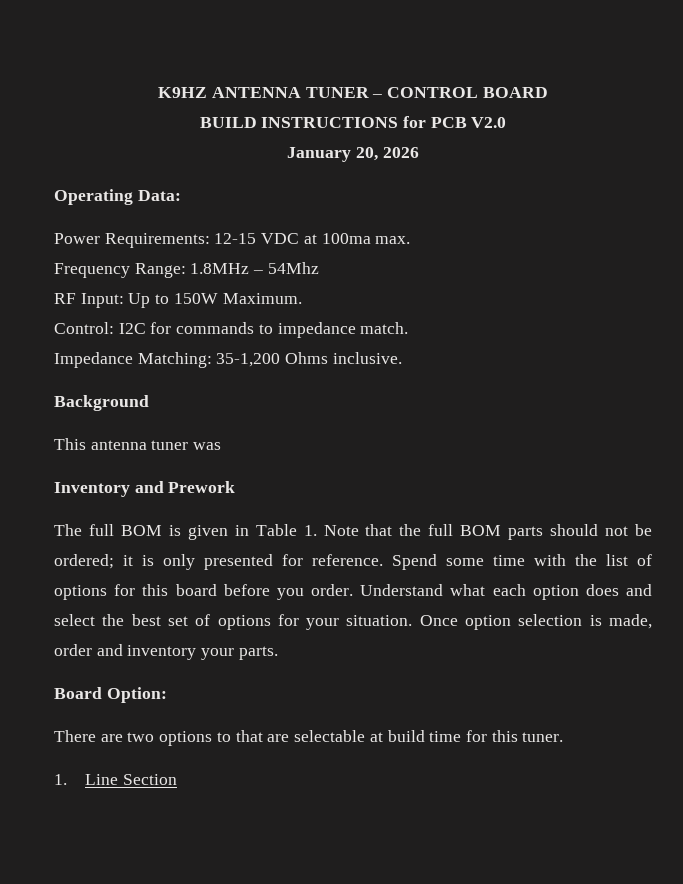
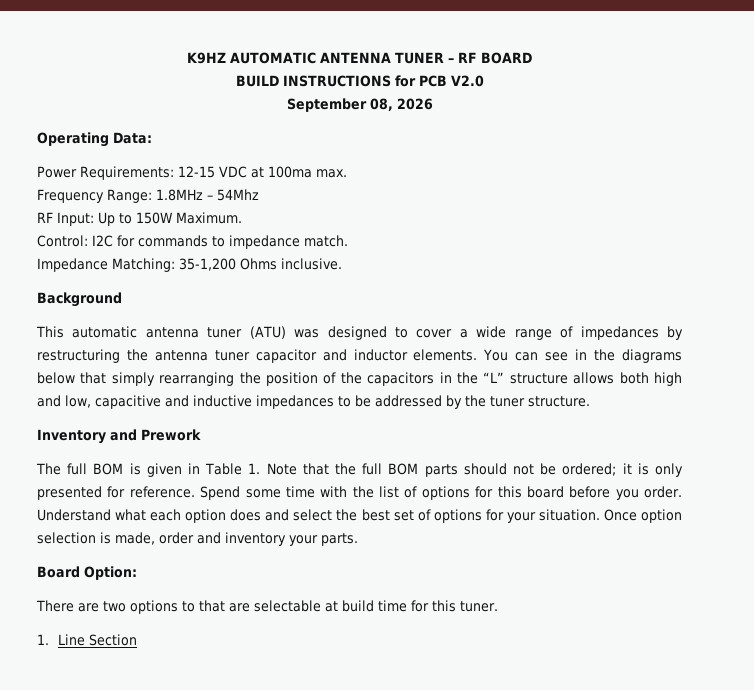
(208, 92) none -> [230,52,317,64] AUTOMATIC
[387,87,479,98] CONTROL -> [457,52,477,63] RF
[287,147,378,162] January 20, -> [286,98,393,112] September 08,
[90,440,189,450] antenna tuner -> [72,326,286,339] automatic antenna tuner (ATU)
(222, 446) none -> [327,326,683,340] [37,349,682,363] [37,372,682,386] [37,395,590,409] designed to cover a wide range of impedances by restructuring the antenna tuner capacitor and inductor elements. You can see in the diagrams below that simply rearranging the position of the capacitors in the “L” structure allows both high and low, capacitive and inductive impedances to be addressed by the tuner structure.

